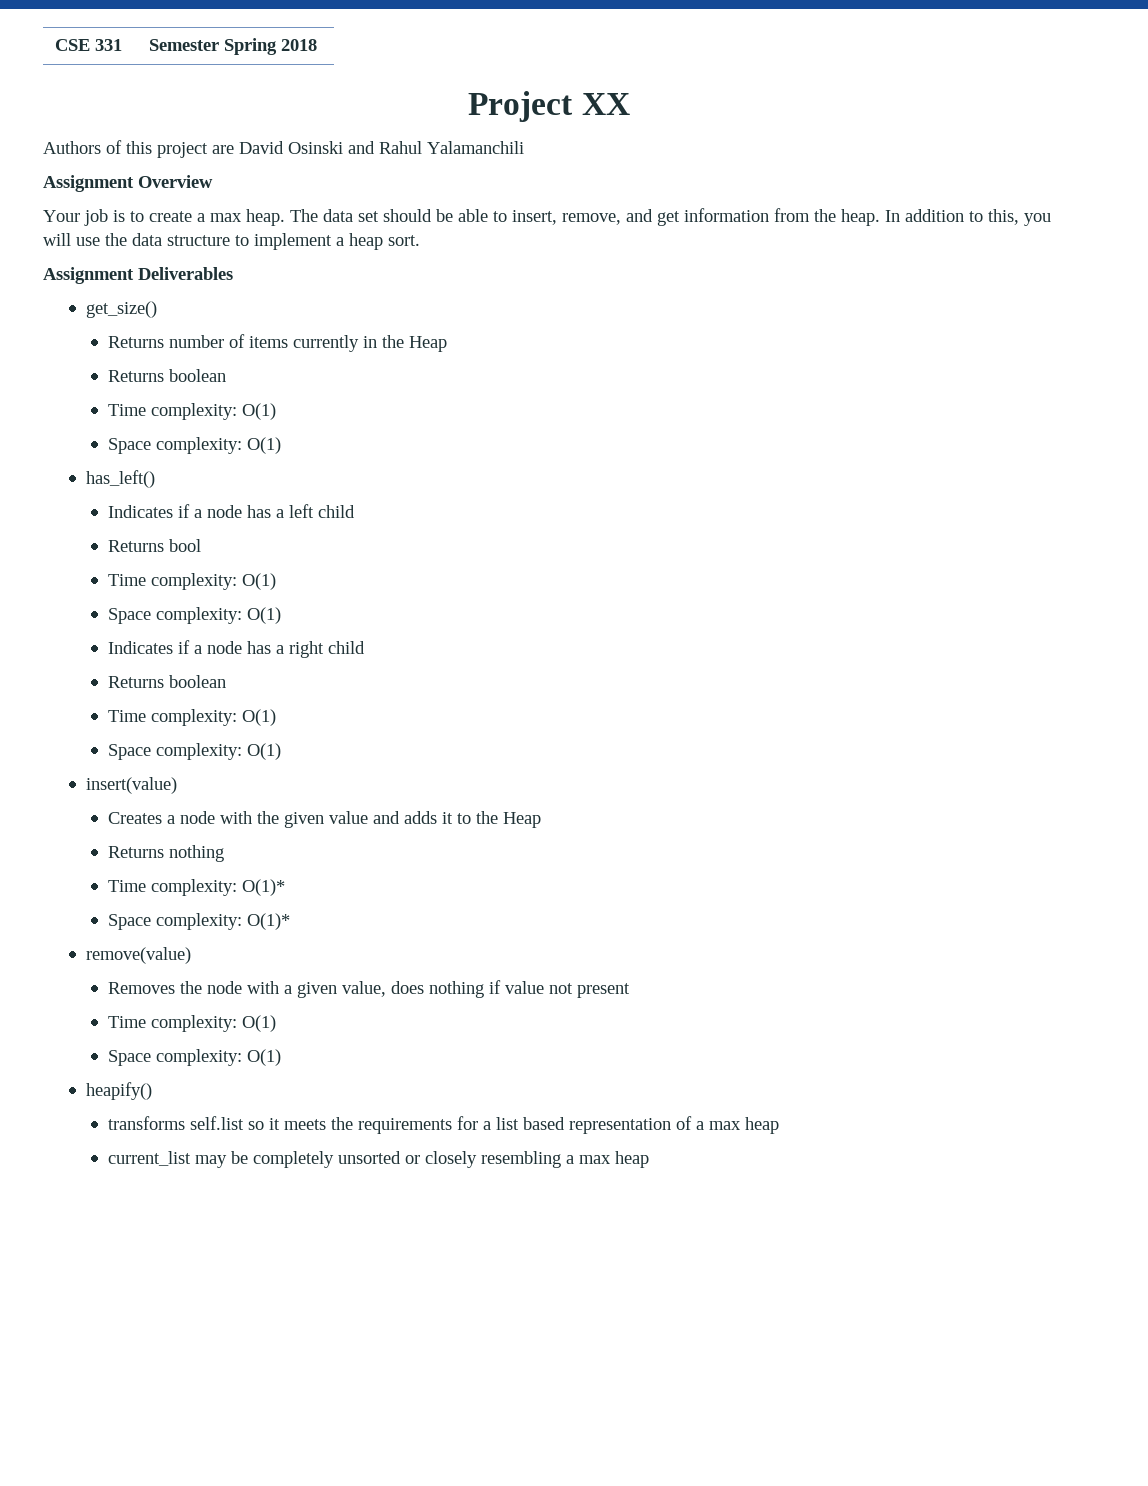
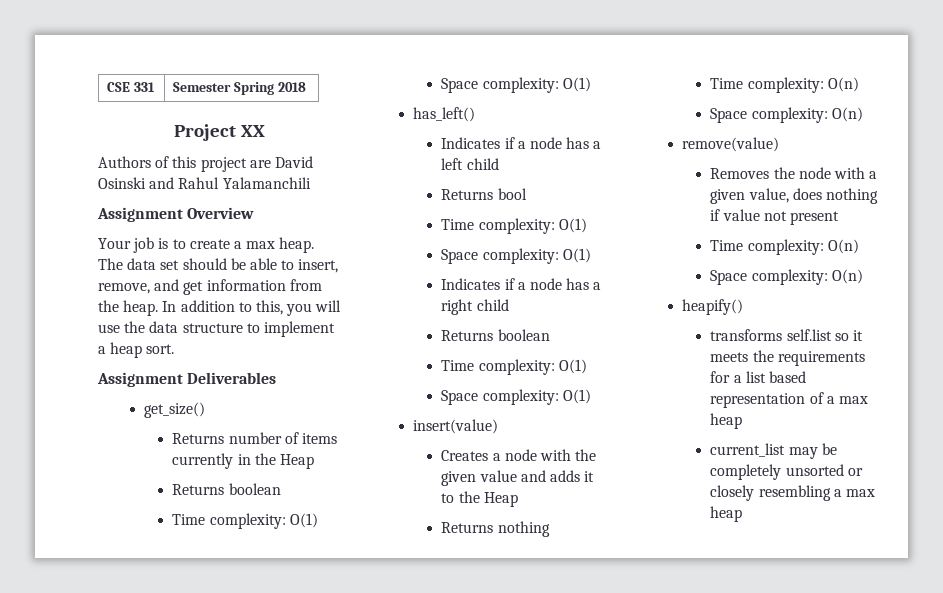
[242,879,286,896] [108,913,291,930] O(1)* // Space complexity: O(1)* -> [827,77,859,92] [710,107,863,123] O(n) // Space complexity: O(n)
[242,1015,277,1032] [108,1049,282,1066] O(1) // Space complexity: O(1) -> [827,239,859,254] [710,269,863,285] O(n) // Space complexity: O(n)

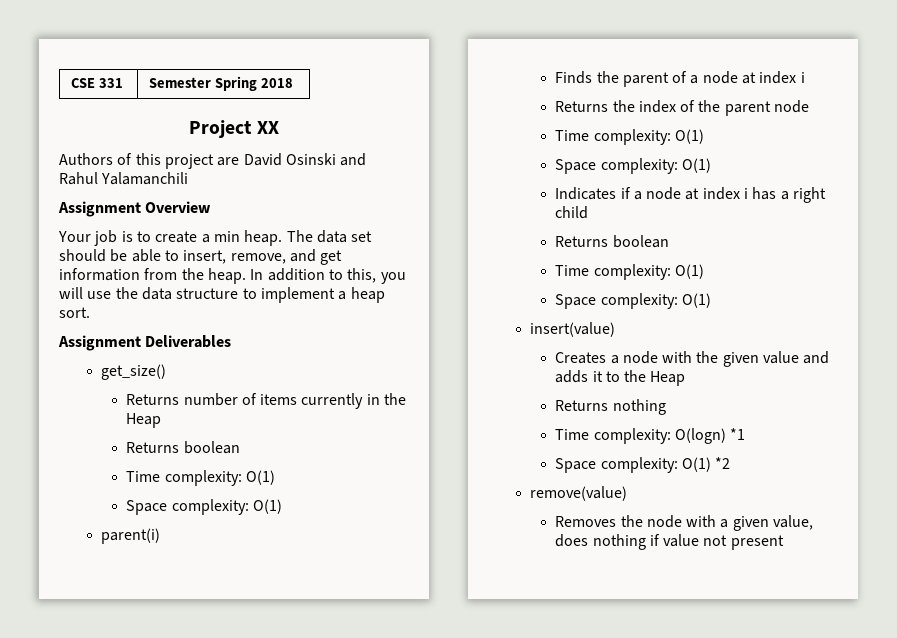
[246,241,276,249] max -> [213,231,240,242] min
[412,107,475,122] [441,137,602,149] [441,158,499,170] [441,188,527,200] has_left() // Indicates if a node has a left child // Returns bool -> [101,528,161,544] [555,71,805,87] [555,100,810,116] parent(i) // Finds the parent of a node at index i // Returns the index of the parent node
(562, 284) none -> [685,187,749,200] at index i
[827,77,859,92] [710,107,863,123] O(n) // Space complexity: O(n) -> [674,428,746,444] [555,457,731,473] O(logn) *1 // Space complexity: O(1) *2
[710,239,859,255] [710,269,863,285] [681,299,743,315] [710,329,863,341] [710,350,865,366] [710,371,806,383] [710,392,868,408] [710,413,743,429] [710,443,837,459] [710,464,863,480] [710,485,875,501] [710,506,743,522] // Time complexity: O(n) // Space complexity: O(n) // heapify() // transforms self.list so it meets the requirements for a list based representation of a max heap // current_list may be completely unsorted or closely resembling a max heap -> (784, 542) none

